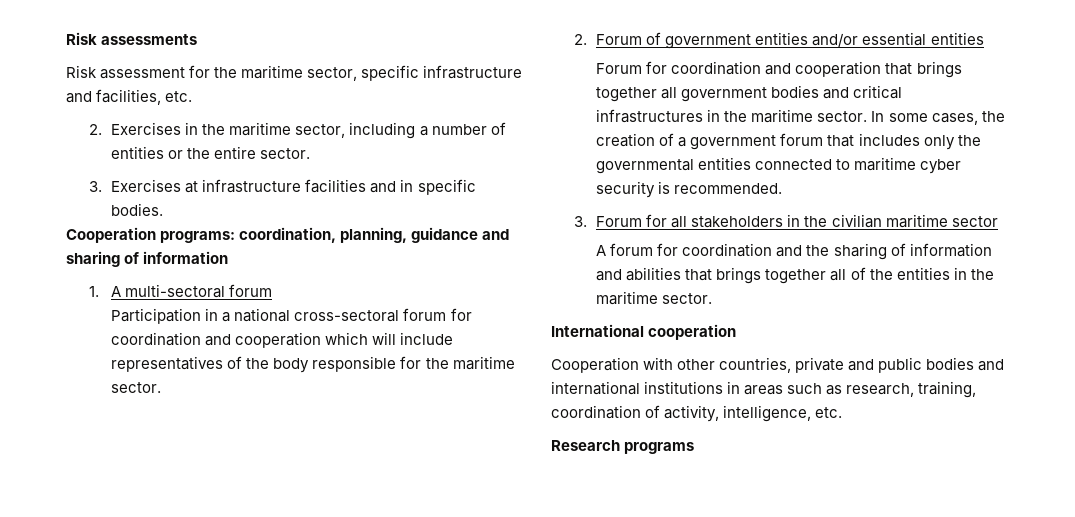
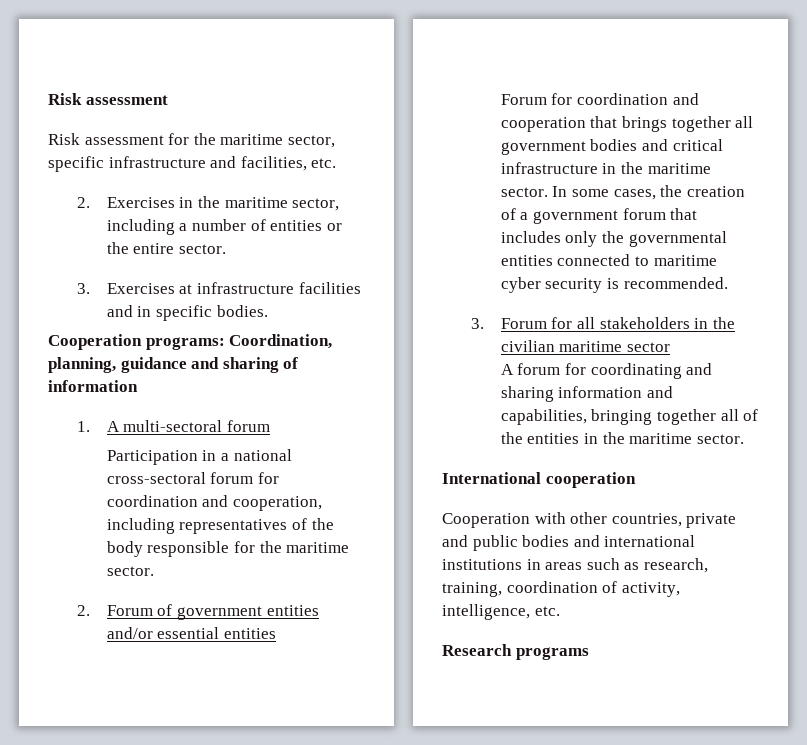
[66,32,198,45] Risk assessments -> [48,93,168,105] Risk assessment
[239,227,337,243] coordination, -> [229,334,333,349] Coordination,
[235,332,454,348] cooperation which will include -> [233,496,323,511] [106,518,175,534] cooperation, including
[596,109,704,123] infrastructures -> [500,162,598,174] infrastructure
[682,243,992,260] [596,267,762,284] coordination and the sharing of information and abilities that brings -> [590,363,713,379] [500,386,674,402] [500,409,653,425] coordinating and sharing information and capabilities, bringing

